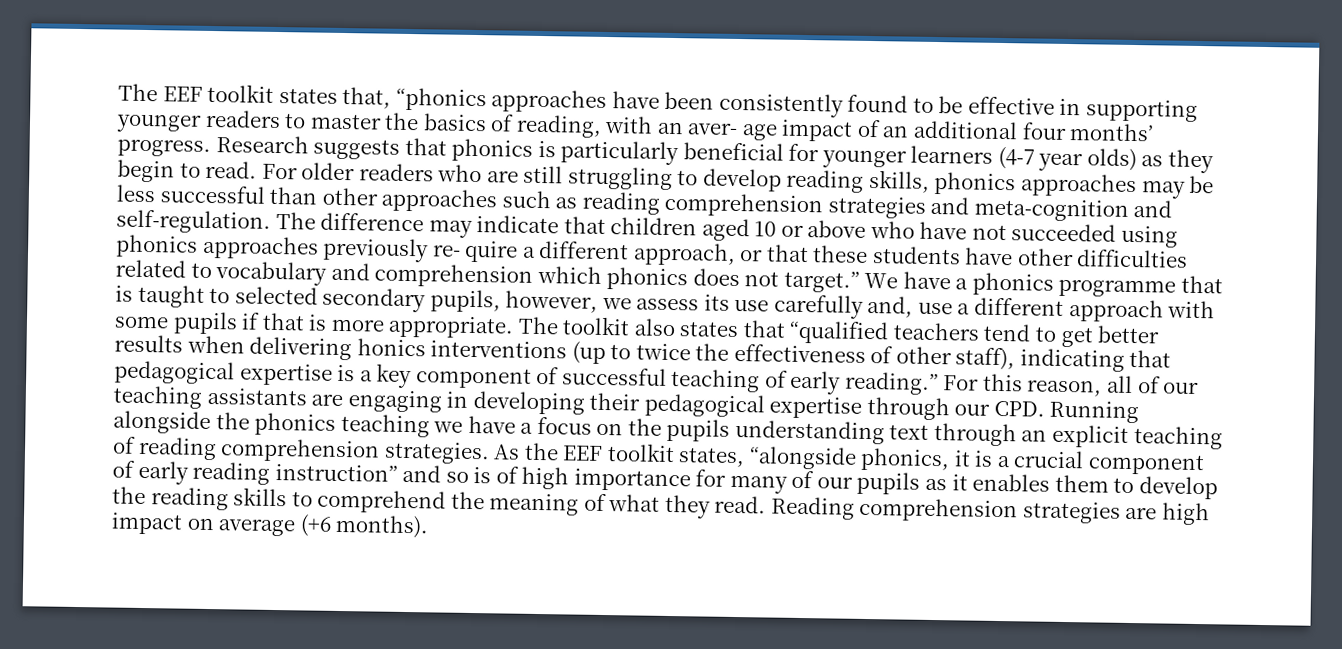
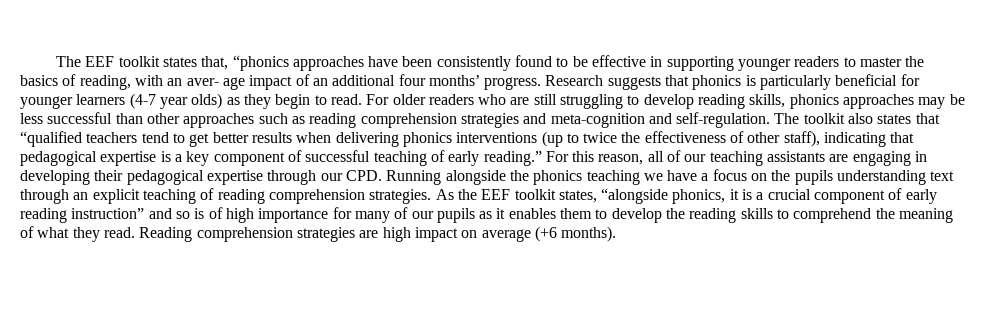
[320,212,1179,248] [115,234,1189,268] [115,259,1224,298] [115,284,1216,323] [114,311,559,339] difference may indicate that children aged 10 or above who have not succeeded using phonics approaches previously re- quire a different approach, or that these students have other difficulties related to vocabulary and comprehension which phonics does not target.” We have a phonics programme that is taught to selected secondary pupils, however, we assess its use carefully and, use a different approach with some pupils if that is more appropriate. The -> (800, 118) none
[356,338,426,357] honics -> [402,132,452,147] phonics

